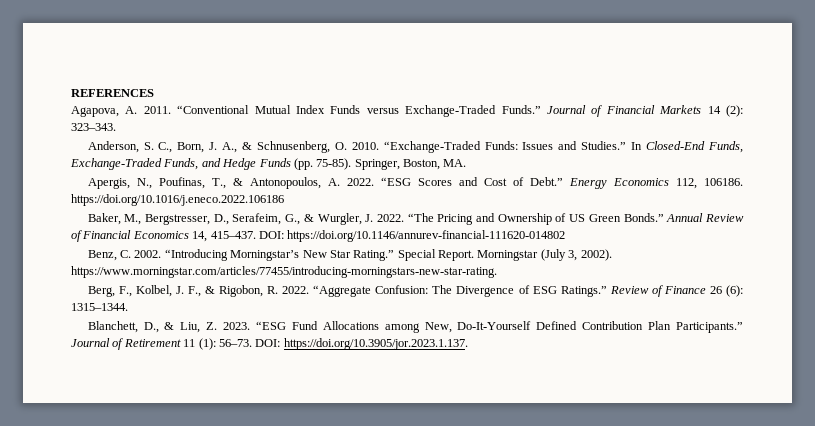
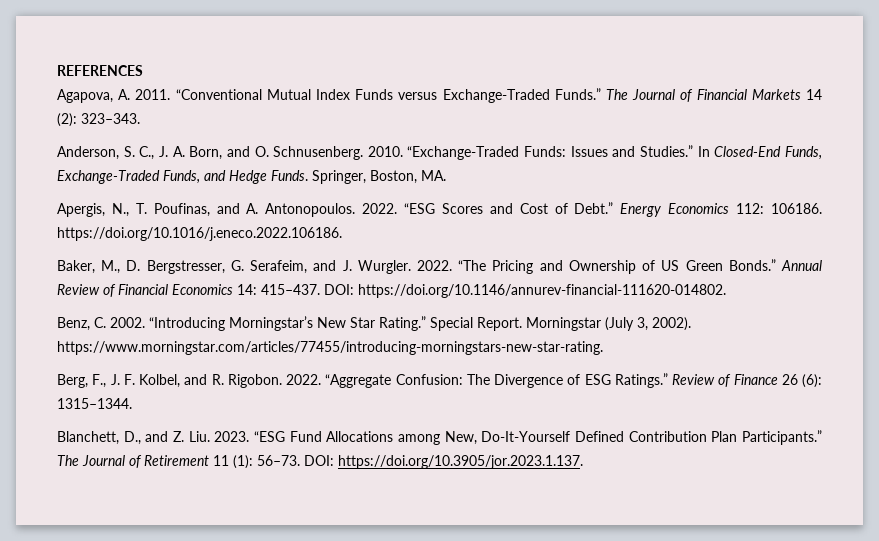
(541, 109) none -> [606,89,628,100] The
[177,141,347,153] Born, J. A., & Schnusenberg, O. -> [158,146,364,160] J. A. Born, and O. Schnusenberg.
[258,158,352,170] Funds (pp. 75-85). -> [271,170,308,181] Funds.
[158,177,340,189] Poufinas, T., & Antonopoulos, A. -> [135,203,356,217] T. Poufinas, and A. Antonopoulos.
[675,178,744,189] [71,194,284,206] 112, 106186. https://doi.org/10.1016/j.eneco.2022.106186 -> [736,203,822,214] [57,227,342,241] 112: 106186. https://doi.org/10.1016/j.eneco.2022.106186.
[145,213,374,225] Bergstresser, D., Serafeim, G., & Wurgler, J. -> [126,260,411,274] D. Bergstresser, G. Serafeim, and J. Wurgler.
[192,231,208,242] 14, -> [237,284,257,295] 14:
[287,230,566,242] https://doi.org/10.1146/annurev-financial-111620-014802 -> [358,284,726,298] https://doi.org/10.1146/annurev-financial-111620-014802.
[135,285,279,297] Kolbel, J. F., & Rigobon, R. -> [110,374,282,388] J. F. Kolbel, and R. Rigobon.
[164,322,218,333] & Liu, Z. -> [145,431,210,442] and Z. Liu.
(743, 327) none -> [57,455,79,466] The

